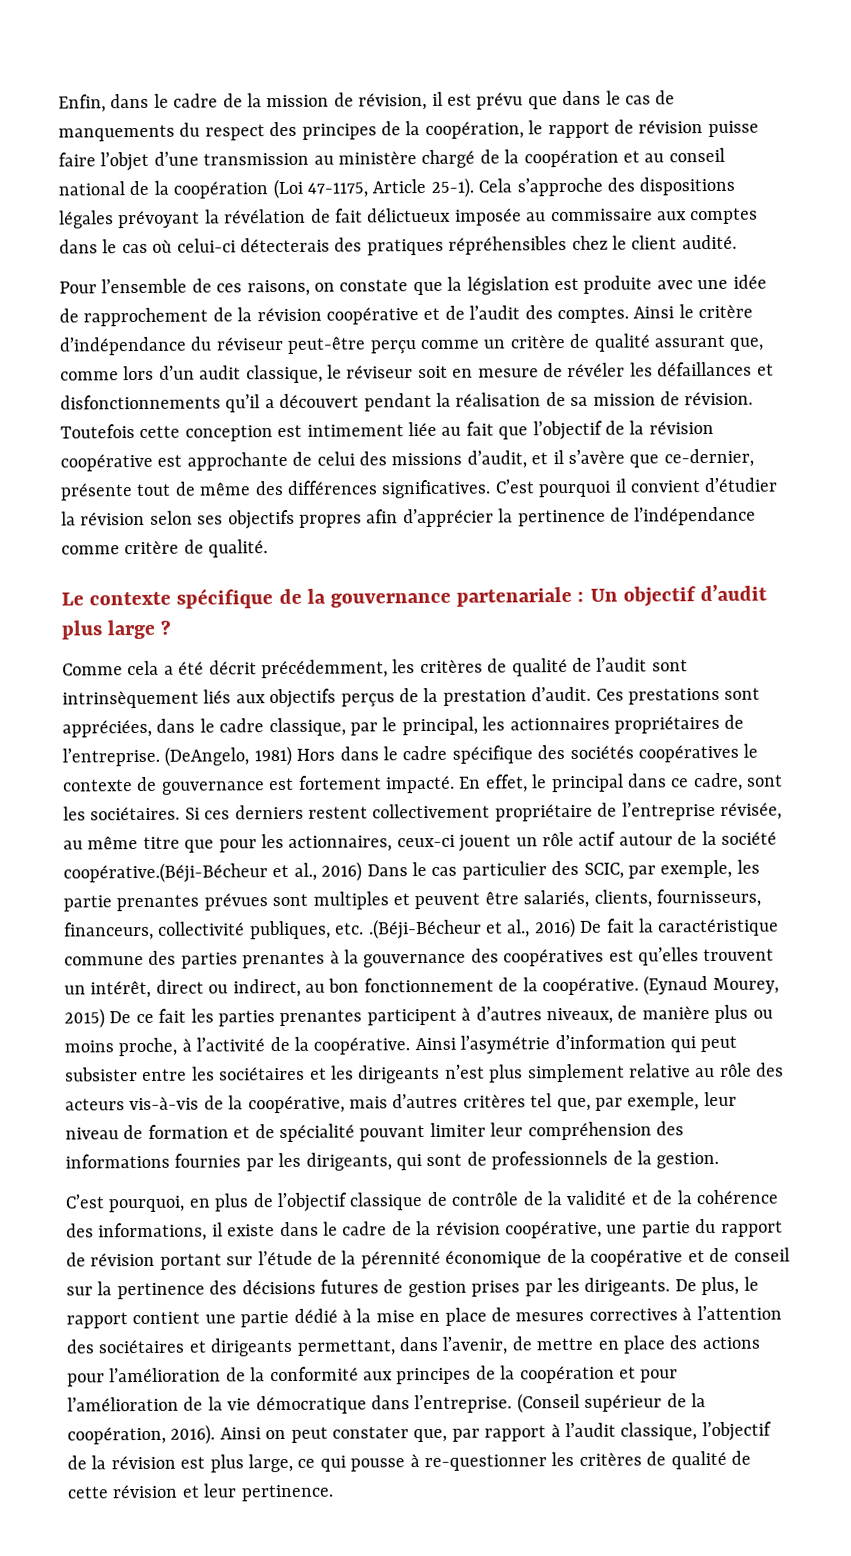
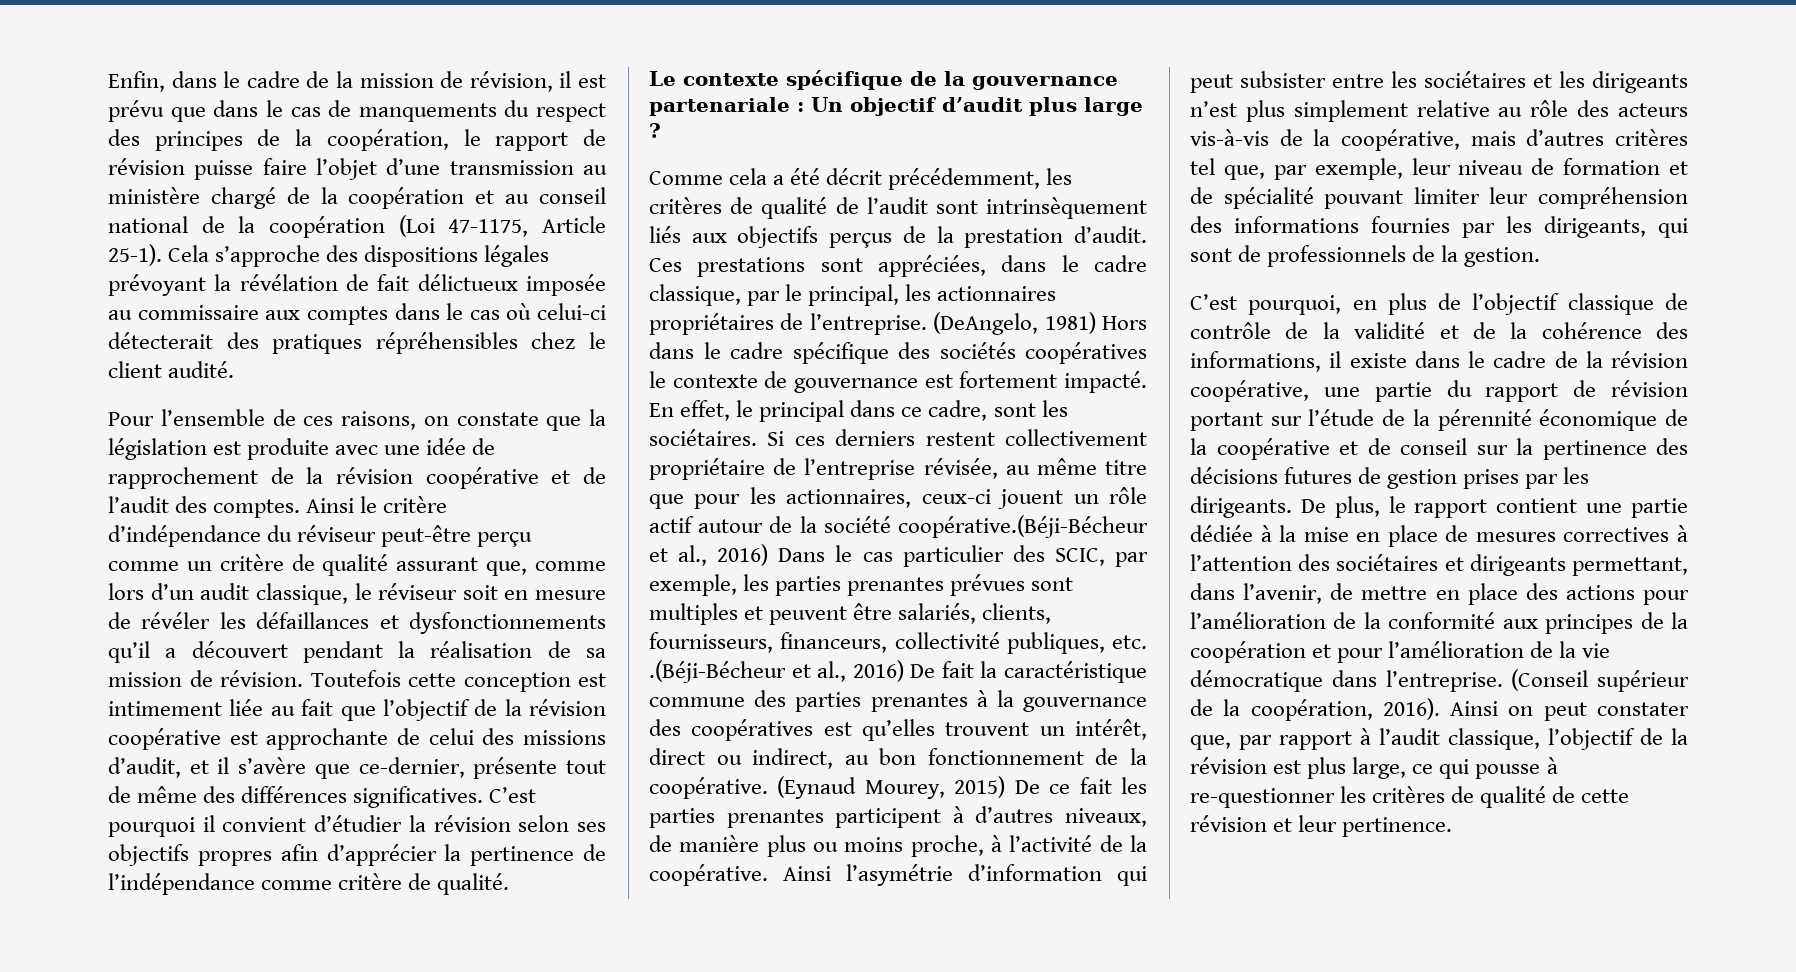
[240,237,330,253] détecterais -> [108,332,213,349] détecterait
[60,394,221,410] disfonctionnements -> [409,612,606,634] dysfonctionnements
[63,895,112,912] partie -> [775,576,842,596] parties
[293,1308,338,1323] dédié -> [1190,525,1253,542] dédiée

